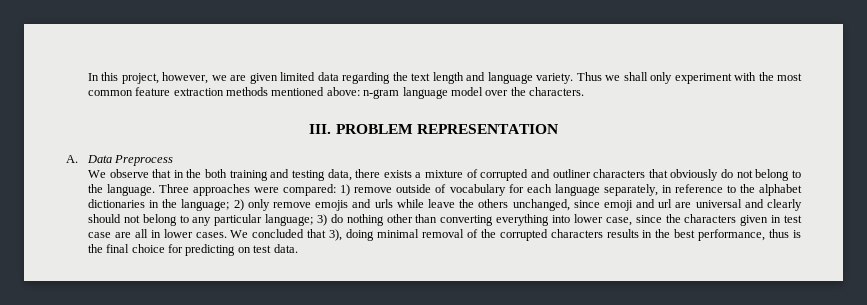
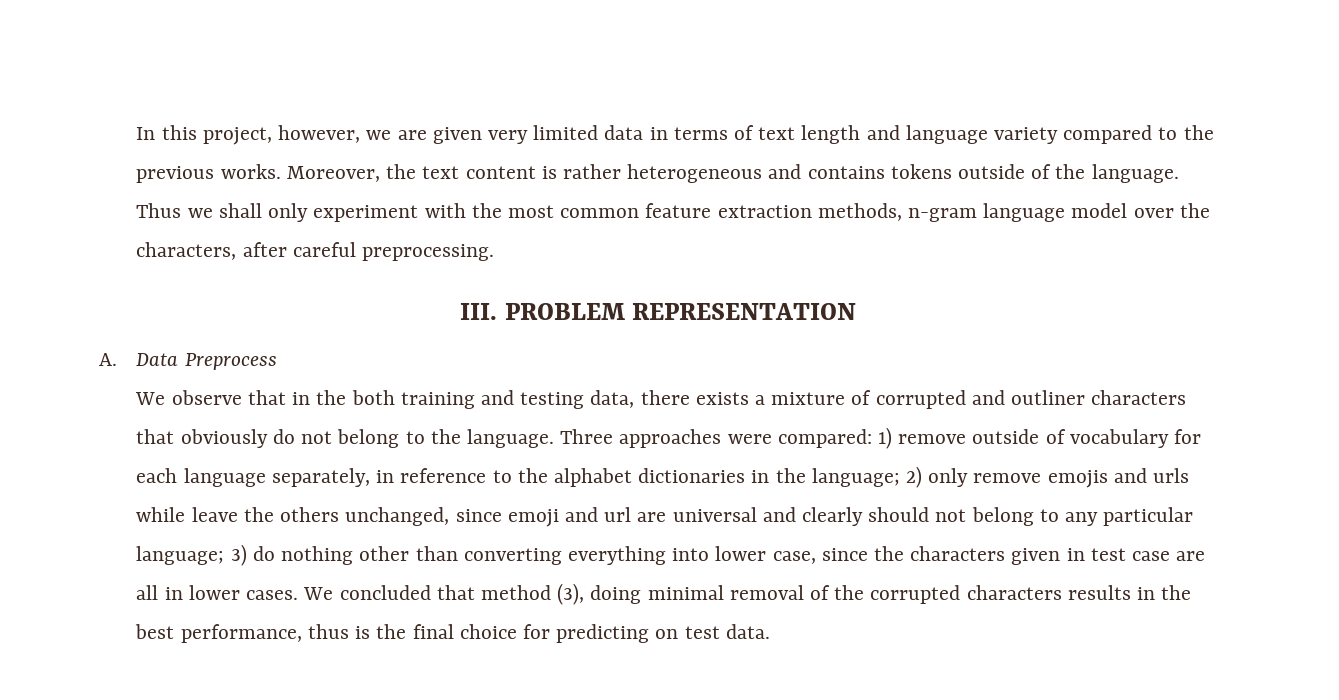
(278, 78) none -> [487,130,528,144] very
[342,72,408,84] regarding the -> [649,125,755,140] in terms of
[536,73,574,84] variety. -> [994,125,1214,144] [136,164,1179,183] variety compared to the previous works. Moreover, the text content is rather heterogeneous and contains tokens outside of the language.
[226,87,360,96] methods mentioned above: -> [817,203,902,221] methods,
[529,87,585,96] characters. -> [136,242,495,261] characters, after careful preprocessing.
[329,229,343,241] 3), -> [480,583,585,605] method (3),

